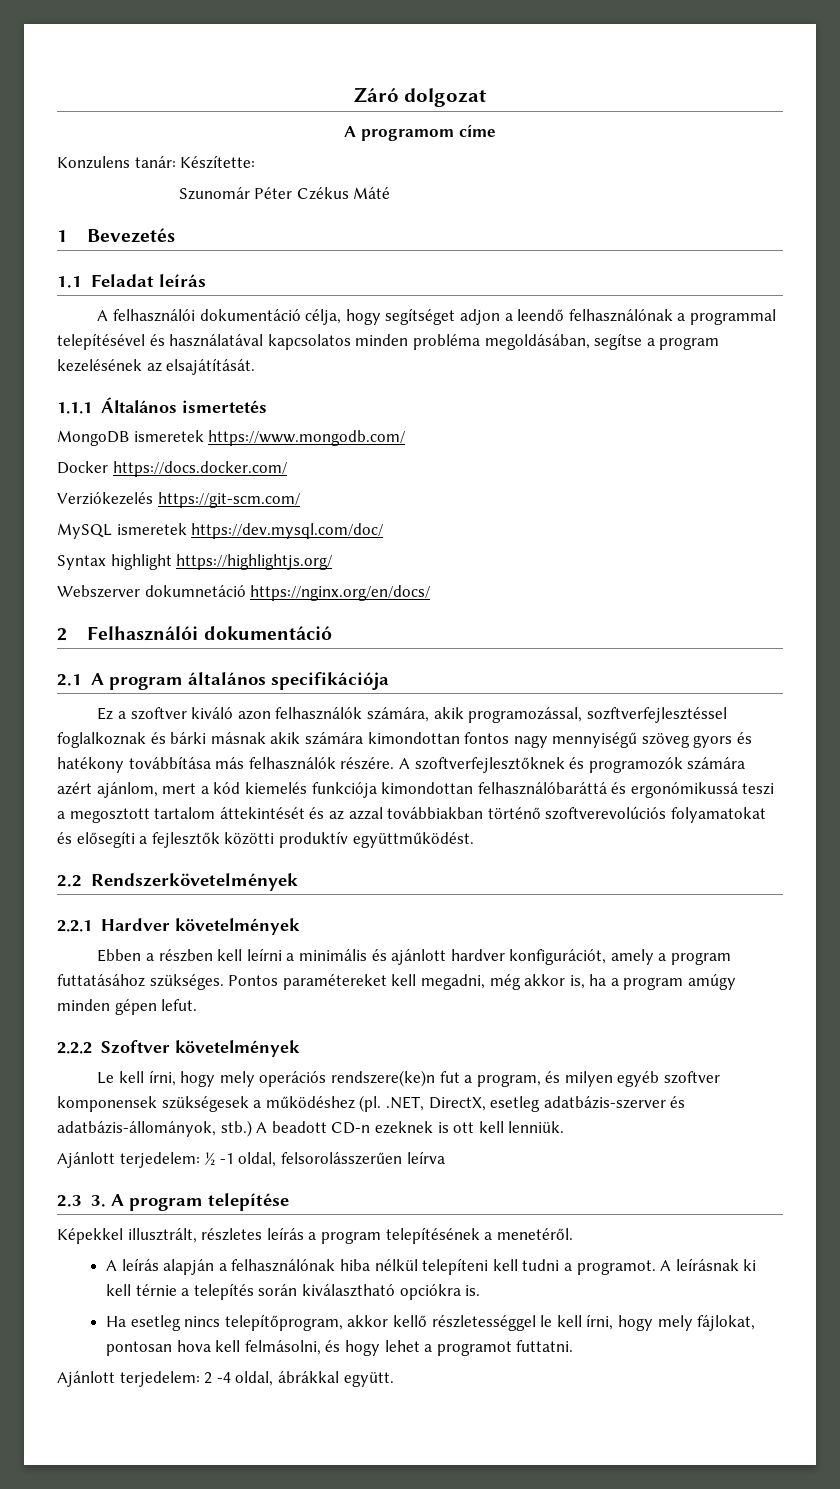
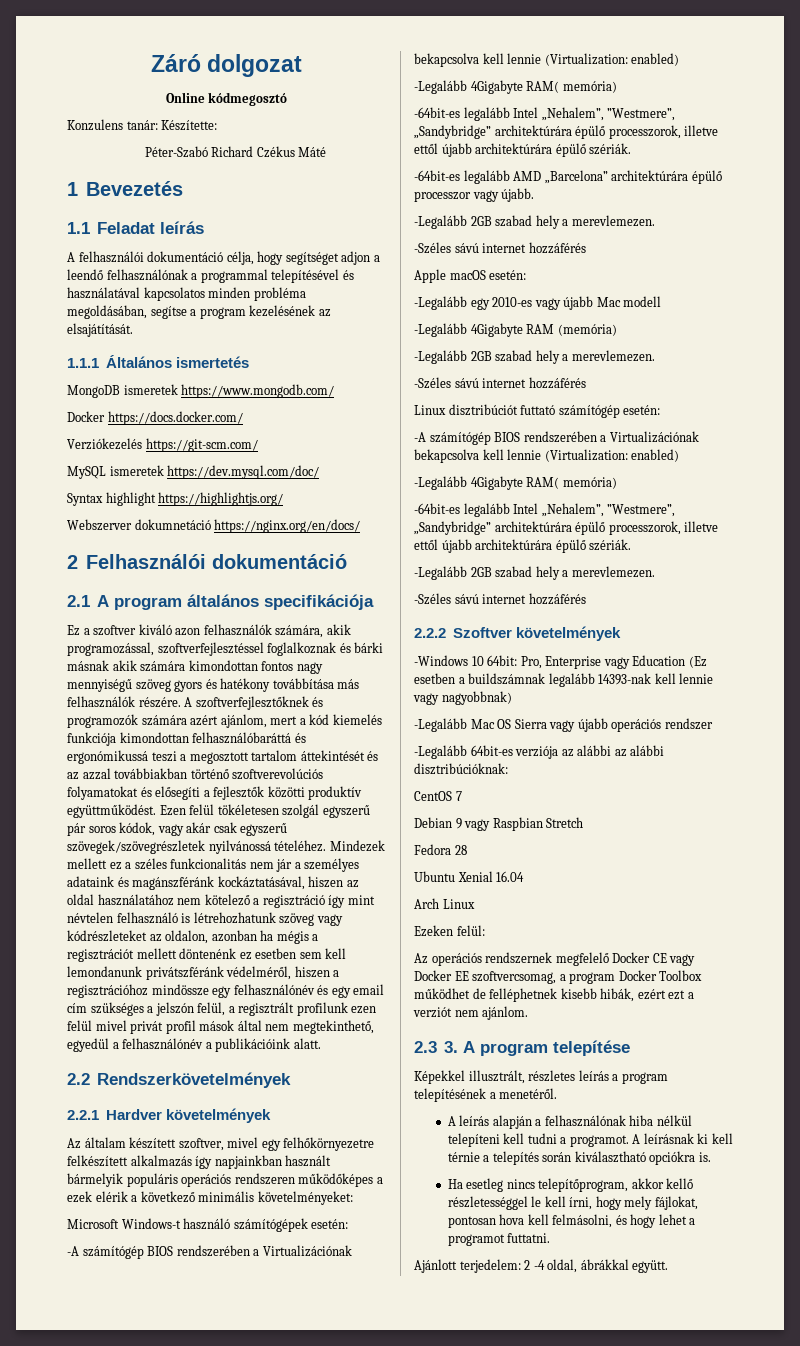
[344,124,496,141] A programom címe -> [165,92,288,106] Online kódmegosztó
[178,187,293,200] Szunomár Péter -> [144,146,254,158] Péter-Szabó Richard
[586,707,727,723] sozftverfejlesztéssel -> [157,642,264,656] szoftverfejlesztéssel
(474, 840) none -> [159,804,370,818] [67,822,288,836] [67,840,385,854] [67,858,360,872] [67,876,359,890] [67,894,375,908] [67,912,343,926] [67,930,319,944] [67,948,347,962] [67,966,340,980] [67,984,385,998] [67,1002,377,1016] [67,1020,374,1034] [67,1038,321,1052] Ezen felül tökéletesen szolgál egyszerű pár soros kódok, vagy akár csak egyszerű szövegek/szövegrészletek nyilvánossá tételéhez. Mindezek mellett ez a széles funkcionalitás nem jár a személyes adataink és magánszféránk kockáztatásával, hiszen az oldal használatához nem kötelező a regisztráció így mint névtelen felhasználó is létrehozhatunk szöveg vagy kódrészleteket az oldalon, azonban ha mégis a regisztrációt mellett döntenénk ez esetben sem kell lemondanunk privátszféránk védelméről, hiszen a regisztrációhoz mindössze egy felhasználónév és egy email cím szükséges a jelszón felül, a regisztrált profilunk ezen felül mivel privát profil mások által nem megtekinthető, egyedül a felhasználónév a publikációink alatt.
[97,948,732,965] [57,973,737,990] [57,999,198,1015] [57,1040,300,1057] [97,1070,721,1087] [57,1095,686,1112] [57,1120,565,1137] [57,1151,445,1168] Ebben a részben kell leírni a minimális és ajánlott hardver konfigurációt, amely a program futtatásához szükséges. Pontos paramétereket kell megadni, még akkor is, ha a program amúgy minden gépen lefut. // 2.2.2 Szoftver követelmények // Le kell írni, hogy mely operációs rendszere(ke)n fut a program, és milyen egyéb szoftver komponensek szükségesek a működéshez (pl. .NET, DirectX, esetleg adatbázis-szerver és adatbázis-állományok, stb.) A beadott CD-n ezeknek is ott kell lenniük. // Ajánlott terjedelem: ½ -1 oldal, felsorolásszerűen leírva -> [67,1137,375,1151] [67,1155,332,1169] [67,1173,383,1187] [67,1191,353,1205] [67,1218,349,1232] [67,1245,352,1259] [414,53,680,67] [414,80,617,94] [414,107,676,121] [414,125,719,139] [414,143,632,157] [414,170,722,184] [414,188,535,202] [414,215,655,229] [414,242,586,254] [414,269,527,283] [414,296,662,310] [414,323,617,337] [414,350,655,364] [414,377,586,389] [414,404,661,418] [414,431,699,445] [414,449,680,463] [414,476,617,490] [414,503,676,517] [414,521,719,535] [414,539,632,553] [414,566,655,580] [414,593,586,605] [414,626,621,641] [414,655,707,669] [414,673,714,687] [413,691,512,705] [414,718,713,732] [414,745,665,759] [414,763,508,775] [414,791,462,801] [414,817,584,831] [414,844,467,855] [414,871,525,882] [414,898,475,909] [414,925,485,937] [414,952,696,966] [414,970,703,984] [414,988,694,1002] [413,1006,529,1020] Az általam készített szoftver, mivel egy felhőkörnyezetre felkészített alkalmazás így napjainkban használt bármelyik populáris operációs rendszeren működőképes a ezek elérik a következő minimális követelményeket: // Microsoft Windows-t használó számítógépek esetén: // -A számítógép BIOS rendszerében a Virtualizációnak bekapcsolva kell lennie (Virtualization: enabled) // -Legalább 4Gigabyte RAM( memória) // -64bit-es legalább Intel „Nehalem”, ”Westmere”, „Sandybridge” architektúrára épülő processzorok, illetve ettől újabb architektúrára épülő szériák. // -64bit-es legalább AMD „Barcelona” architektúrára épülő processzor vagy újabb. // -Legalább 2GB szabad hely a merevlemezen. // -Széles sávú internet hozzáférés // Apple macOS esetén: // -Legalább egy 2010-es vagy újabb Mac modell // -Legalább 4Gigabyte RAM (memória) // -Legalább 2GB szabad hely a merevlemezen. // -Széles sávú internet hozzáférés // Linux disztribúciót futtató számítógép esetén: // -A számítógép BIOS rendszerében a Virtualizációnak bekapcsolva kell lennie (Virtualization: enabled) // -Legalább 4Gigabyte RAM( memória) // -64bit-es legalább Intel „Nehalem”, ”Westmere”, „Sandybridge” architektúrára épülő processzorok, illetve ettől újabb architektúrára épülő szériák. // -Legalább 2GB szabad hely a merevlemezen. // -Széles sávú internet hozzáférés // 2.2.2 Szoftver követelmények // -Windows 10 64bit: Pro, Enterprise vagy Education (Ez esetben a buildszámnak legalább 14393-nak kell lennie vagy nagyobbnak) // -Legalább Mac OS Sierra vagy újabb operációs rendszer // -Legalább 64bit-es verziója az alábbi az alábbi disztribúcióknak: // CentOS 7 // Debian 9 vagy Raspbian Stretch // Fedora 28 // Ubuntu Xenial 16.04 // Arch Linux // Ezeken felül: // Az operációs rendszernek megfelelő Docker CE vagy Docker EE szoftvercsomag, a program Docker Toolbox működhet de felléphetnek kisebb hibák, ezért ezt a verziót nem ajánlom.

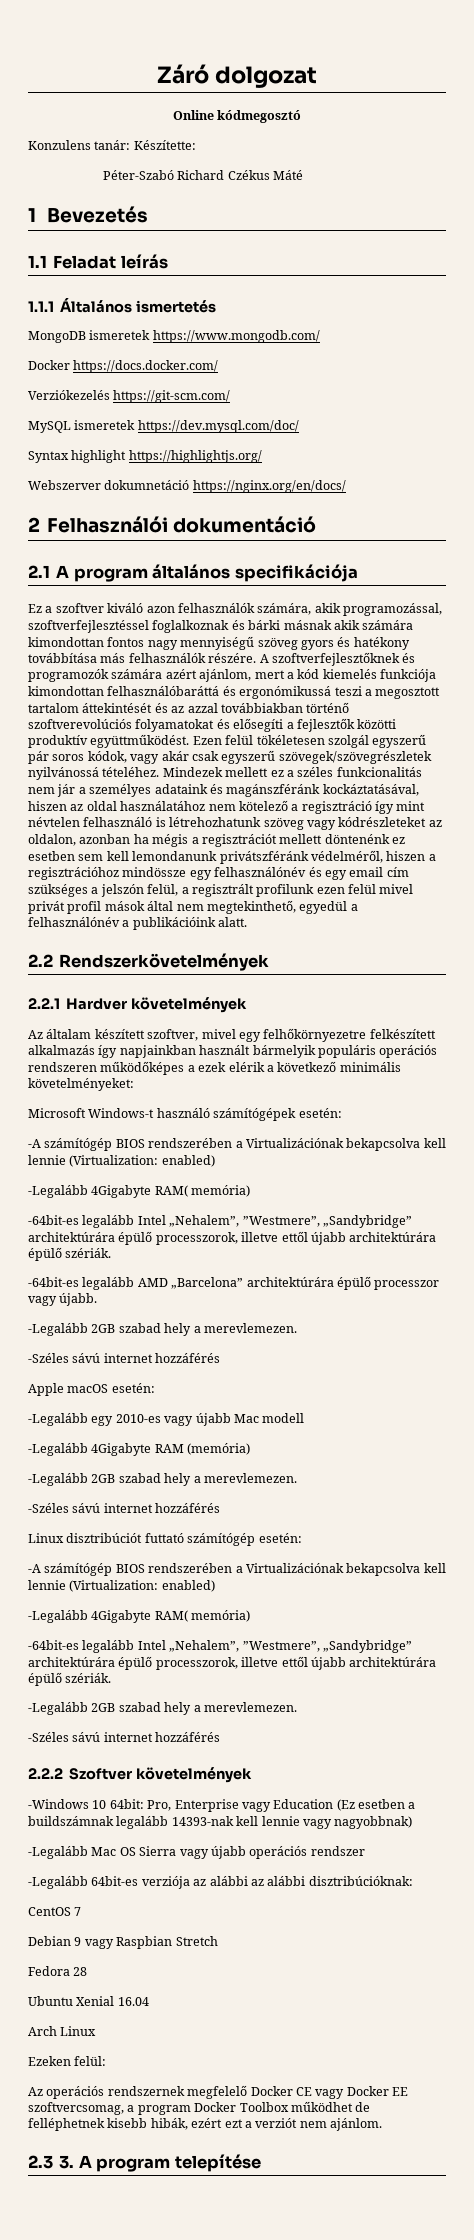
[67,251,380,265] [67,269,354,283] [67,287,306,301] [67,305,331,319] [67,323,133,337] // A felhasználói dokumentáció célja, hogy segítséget adjon a leendő felhasználónak a programmal telepítésével és használatával kapcsolatos minden probléma megoldásában, segítse a program kezelésének az elsajátítását. -> (168, 261) none
[414,1070,668,1084] [414,1088,558,1102] [447,1115,692,1129] [447,1133,733,1147] [447,1151,711,1165] [447,1178,694,1192] [447,1196,698,1210] [447,1214,696,1228] [447,1233,551,1246] [414,1259,669,1273] // Képekkel illusztrált, részletes leírás a program telepítésének a menetéről. // A leírás alapján a felhasználónak hiba nélkül telepíteni kell tudni a programot. A leírásnak ki kell térnie a telepítés során kiválasztható opciókra is. // Ha esetleg nincs telepítőprogram, akkor kellő részletességgel le kell írni, hogy mely fájlokat, pontosan hova kell felmásolni, és hogy lehet a programot futtatni. // Ajánlott terjedelem: 2 -4 oldal, ábrákkal együtt. -> (261, 2163) none

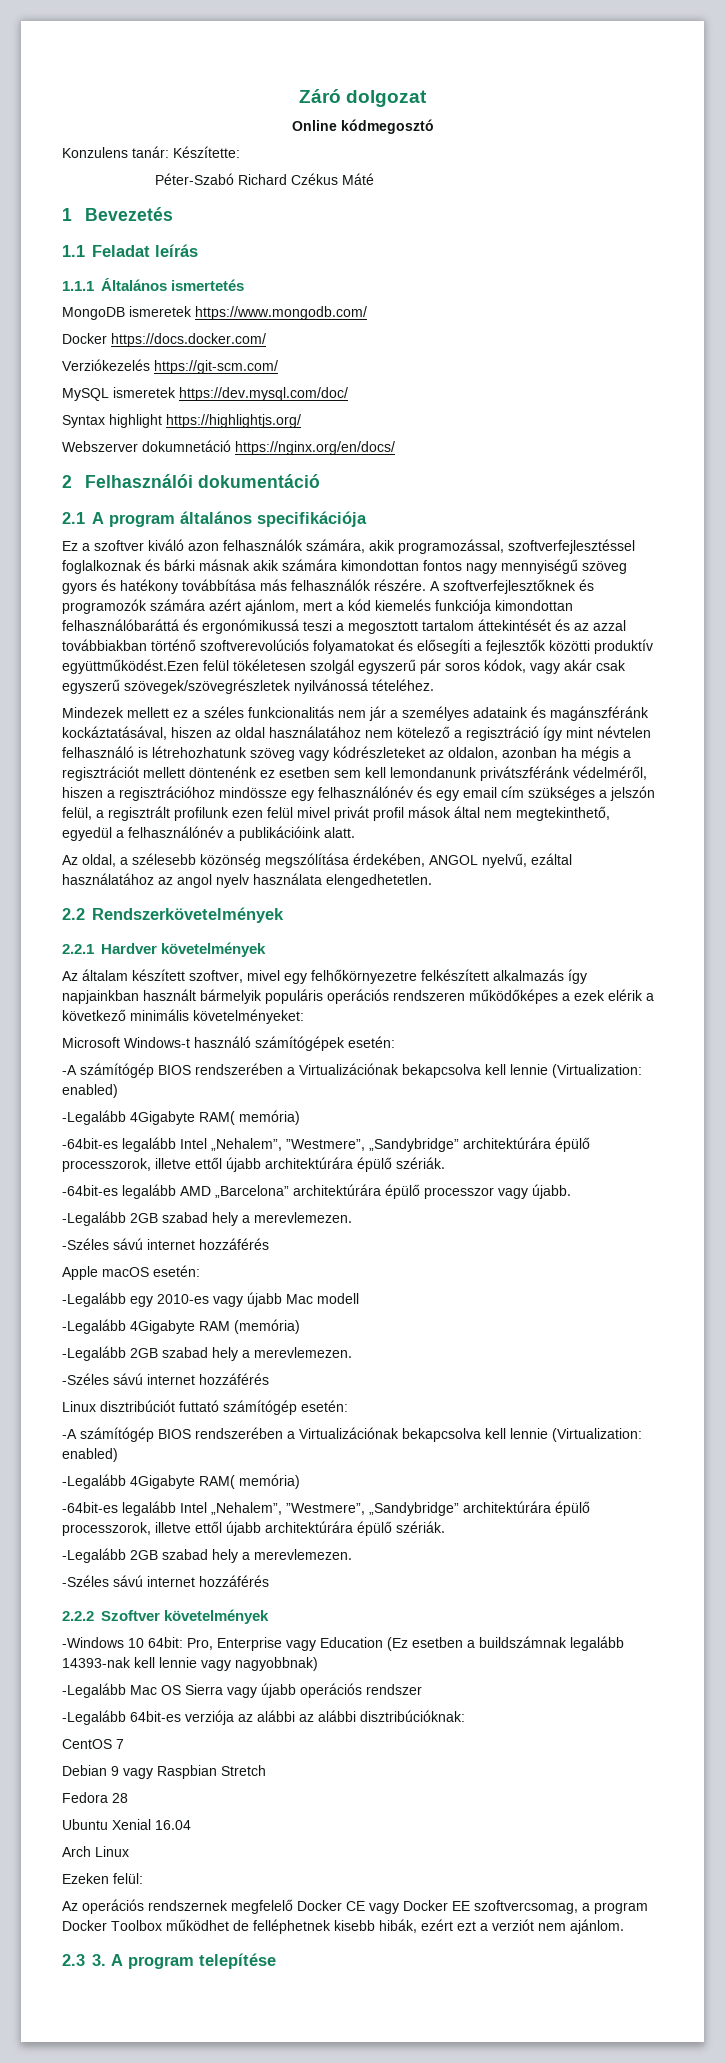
[90,734,222,748] együttműködést. Ezen -> [62,659,199,674] együttműködést.Ezen
(160, 772) none -> (434, 685) //
(248, 922) none -> [62,853,572,868] [62,873,432,888] // Az oldal, a szélesebb közönség megszólítása érdekében, ANGOL nyelvű, ezáltal használatához az angol nyelv használata elengedhetetlen.

